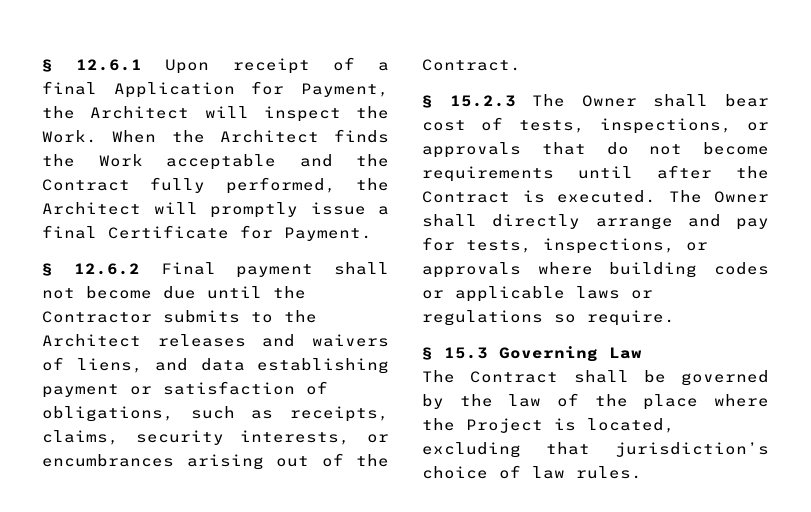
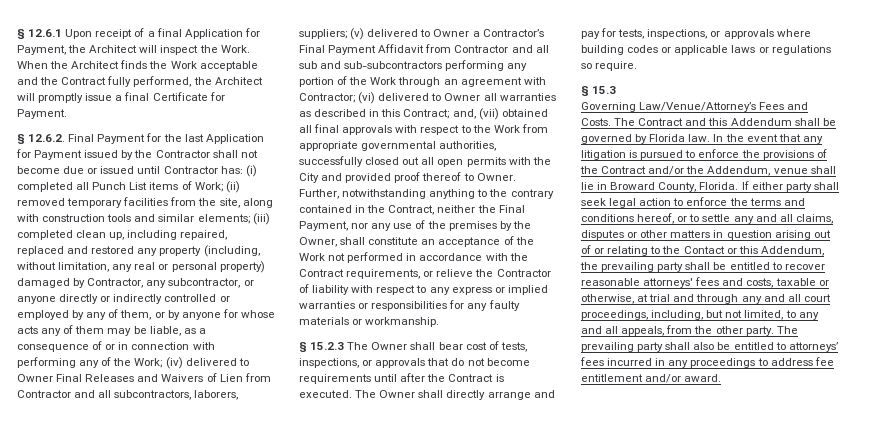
[73,262,389,278] [42,286,306,299] [42,310,317,323] [42,334,389,347] [42,357,389,374] [42,381,328,398] [42,406,389,422] [42,430,390,445] [42,453,389,470] [422,59,521,71] 12.6.2 Final payment shall not become due until the Contractor submits to the Architect releases and waivers of liens, and data establishing payment or satisfaction of obligations, such as receipts, claims, security interests, or encumbrances arising out of the Contract. -> [28,133,264,144] [16,149,258,160] [17,165,257,177] [17,181,240,193] [17,197,273,208] [17,213,270,225] [17,230,228,240] [17,245,260,257] [17,261,265,273] [17,278,254,288] [17,294,230,304] [17,309,275,320] [17,325,206,336] [17,341,215,352] [17,357,249,369] [17,373,271,382] [17,390,239,400] [299,28,544,40] [299,44,549,55] [299,60,528,71] [299,76,546,87] [299,92,556,104] [299,108,548,120] [299,124,548,135] [299,141,497,151] [299,156,551,167] [299,172,516,183] [299,189,554,199] [299,205,525,215] [299,220,531,231] [299,236,534,247] [299,252,528,263] [299,269,551,279] [299,284,548,295] [299,300,520,311] [299,317,440,327] 12.6.2. Final Payment for the last Application for Payment issued by the Contractor shall not become due or issued until Contractor has: (i) completed all Punch List items of Work; (ii) removed temporary facilities from the site, along with construction tools and similar elements; (iii) completed clean up, including repaired, replaced and restored any property (including, without limitation, any real or personal property) damaged by Contractor, any subcontractor, or anyone directly or indirectly controlled or employed by any of them, or by anyone for whose acts any of them may be liable, as a consequence of or in connection with performing any of the Work; (iv) delivered to Owner Final Releases and Waivers of Lien from Contractor and all subcontractors, laborers, suppliers; (v) delivered to Owner a Contractor’s Final Payment Affidavit from Contractor and all sub and sub-subcontractors performing any portion of the Work through an agreement with Contractor; (vi) delivered to Owner all warranties as described in this Contract; and, (vii) obtained all final approvals with respect to the Work from appropriate governmental authorities, successfully closed out all open permits with the City and provided proof thereof to Owner. Further, notwithstanding anything to the contrary contained in the Contract, neither the Final Payment, nor any use of the premises by the Owner, shall constitute an acceptance of the Work not performed in accordance with the Contract requirements, or relieve the Contractor of liability with respect to any express or implied warranties or responsibilities for any faulty materials or workmanship.
[499,346,642,362] [422,370,769,386] [422,393,769,410] [422,418,675,433] [422,442,769,458] [422,465,642,479] Governing Law // The Contract shall be governed by the law of the place where the Project is located, excluding that jurisdiction’s choice of law rules. -> [581,102,809,112] [581,118,836,126] [581,134,823,144] [581,149,827,160] [580,166,836,176] [581,181,839,192] [581,197,805,208] [581,213,833,224] [581,230,831,240] [581,245,824,256] [580,262,825,272] [581,277,829,288] [581,294,831,304] [581,310,819,320] [581,325,798,336] [581,342,838,352] [580,357,834,368] [581,374,722,383] // Governing Law/Venue/Attorney’s Fees and Costs. The Contract and this Addendum shall be governed by Florida law. In the event that any litigation is pursued to enforce the provisions of the Contract and/or the Addendum, venue shall lie in Broward County, Florida. If either party shall seek legal action to enforce the terms and conditions hereof, or to settle any and all claims, disputes or other matters in question arising out of or relating to the Contact or this Addendum, the prevailing party shall be entitled to recover reasonable attorneys' fees and costs, taxable or otherwise, at trial and through any and all court proceedings, including, but not limited, to any and all appeals, from the other party. The prevailing party shall also be entitled to attorneys’ fees incurred in any proceedings to address fee entitlement and/or award.

